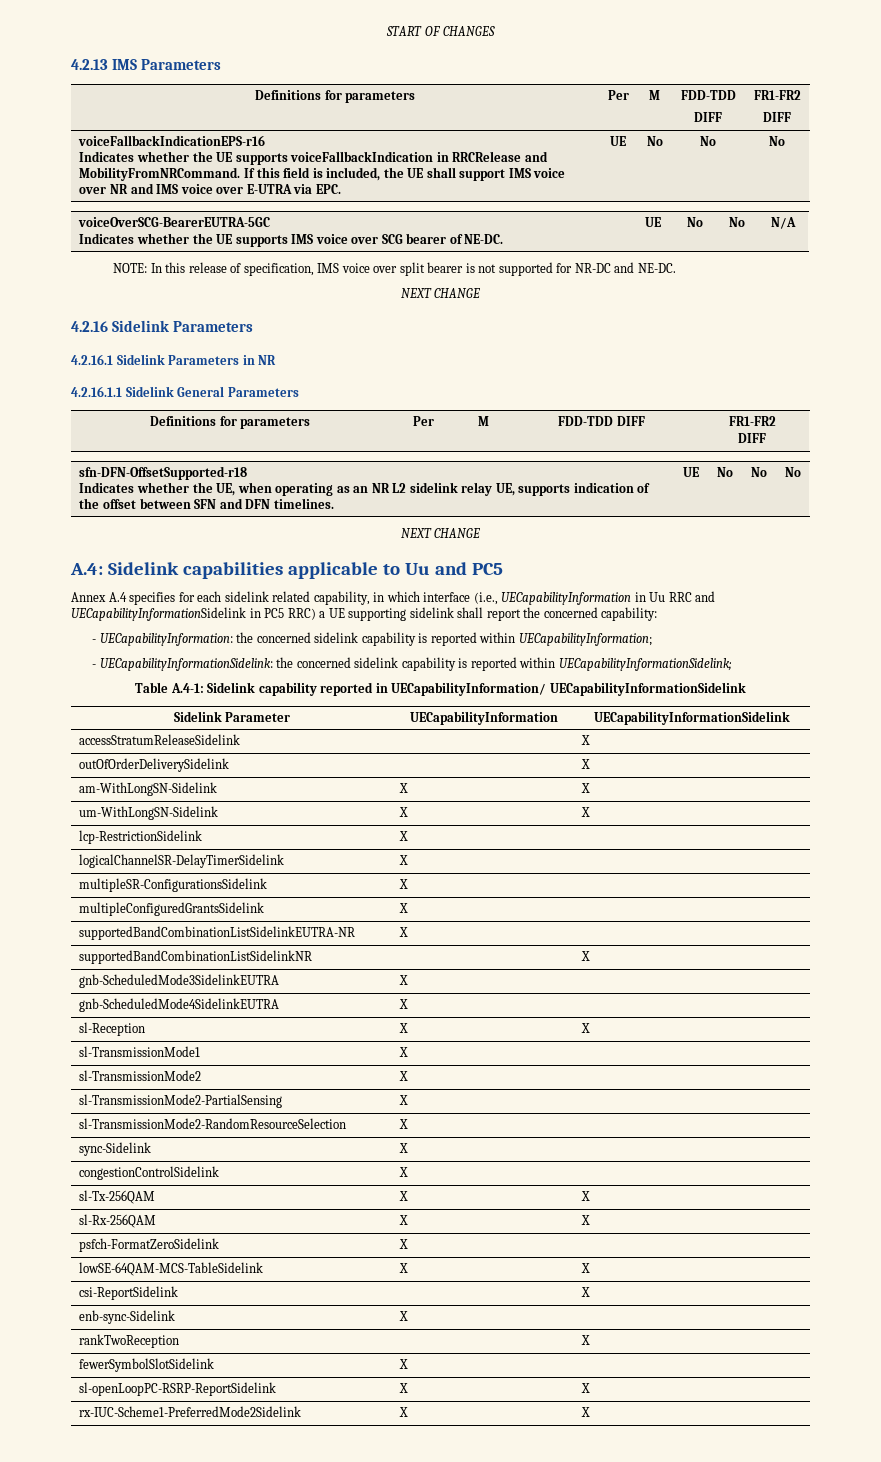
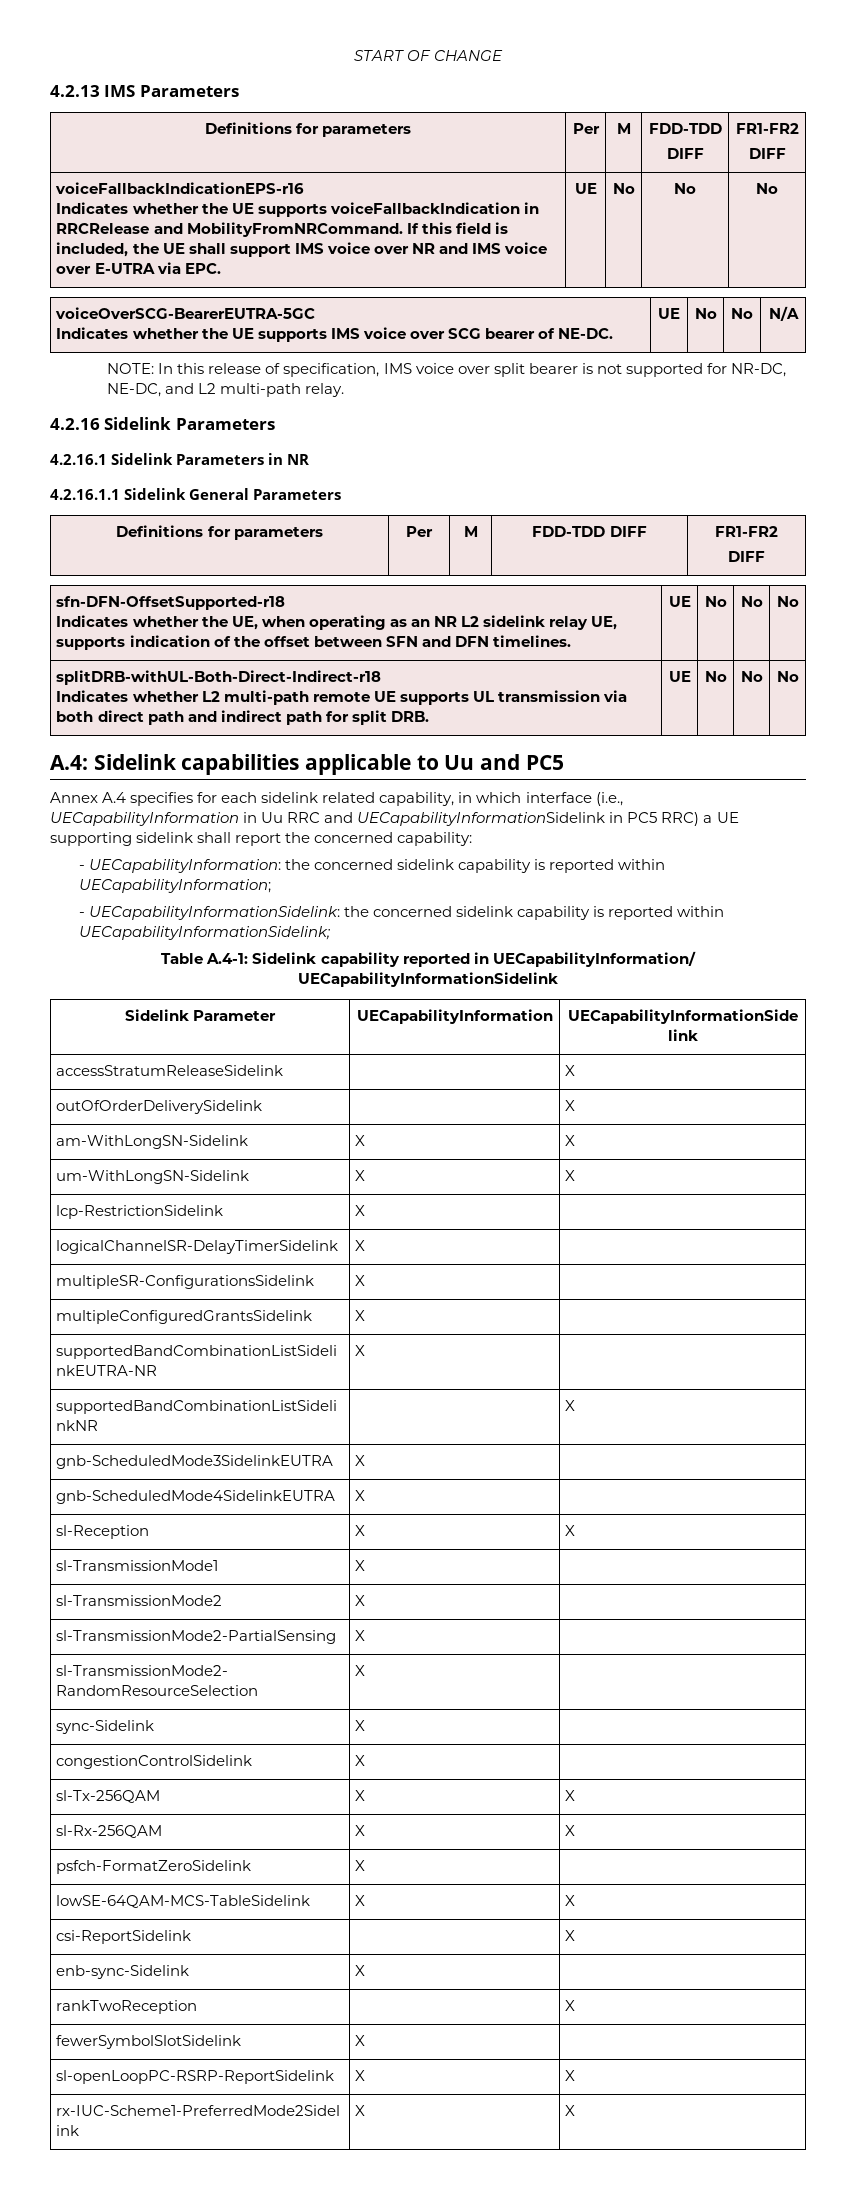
[442,26,495,36] CHANGES -> [434,50,504,61] CHANGE
[574,262,676,273] [400,288,481,298] NR-DC and NE-DC. // NEXT CHANGE -> [730,363,786,377] [107,383,345,397] NR-DC, NE-DC, and L2 multi-path relay.
[400,528,481,538] // NEXT CHANGE -> [56,670,382,685] [56,690,627,705] [56,710,429,725] [668,671,691,682] [704,671,727,682] [740,671,763,682] [776,671,799,682] // splitDRB-withUL-Both-Direct-Indirect-r18 // Indicates whether L2 multi-path remote UE supports UL transmission via both direct path and indirect path for split DRB. | UE | No | No | No

